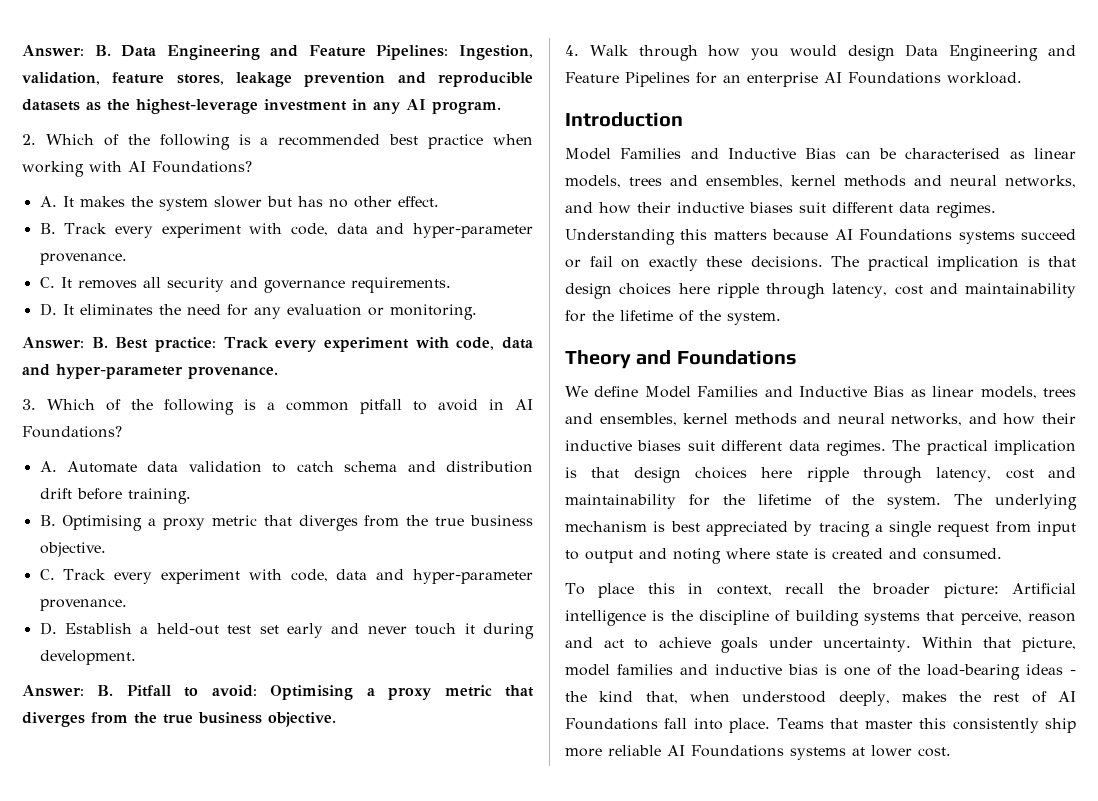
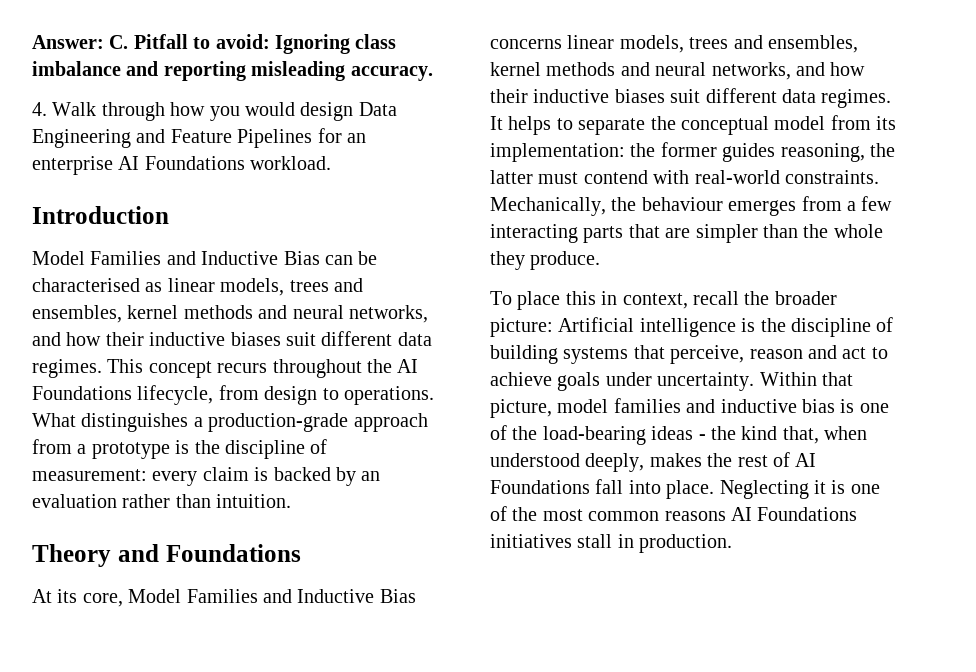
[22,45,533,60] [22,72,533,87] [22,99,501,114] [22,134,533,150] [22,161,252,177] [39,196,439,211] [39,223,533,238] [39,253,127,265] [39,277,451,293] [39,303,477,320] [22,337,533,352] [22,364,278,379] [22,399,533,415] [22,426,122,438] [39,461,533,473] [39,488,191,504] [39,515,533,531] [39,542,106,557] [39,569,533,584] [39,599,127,611] [39,622,534,639] [39,650,136,665] [22,685,535,700] [22,712,336,727] Answer: B. Data Engineering and Feature Pipelines: Ingestion, validation, feature stores, leakage prevention and reproducible datasets as the highest-leverage investment in any AI program. // 2. Which of the following is a recommended best practice when working with AI Foundations? // A. It makes the system slower but has no other effect. // B. Track every experiment with code, data and hyper-parameter provenance. // C. It removes all security and governance requirements. // D. It eliminates the need for any evaluation or monitoring. // Answer: B. Best practice: Track every experiment with code, data and hyper-parameter provenance. // 3. Which of the following is a common pitfall to avoid in AI Foundations? // A. Automate data validation to catch schema and distribution drift before training. // B. Optimising a proxy metric that diverges from the true business objective. // C. Track every experiment with code, data and hyper-parameter provenance. // D. Establish a held-out test set early and never touch it during development. // Answer: B. Pitfall to avoid: Optimising a proxy metric that diverges from the true business objective. -> [32,34,397,54] [32,61,433,81] Answer: C. Pitfall to avoid: Ignoring class imbalance and reporting misleading accuracy.
[565,229,1076,245] [565,256,1076,271] [565,283,1076,299] [565,310,781,325] Understanding this matters because AI Foundations systems succeed or fail on exactly these decisions. The practical implication is that design choices here ripple through latency, cost and maintainability for the lifetime of the system. -> [107,359,419,378] [32,385,434,405] [32,413,428,432] [32,439,328,459] [32,467,381,486] [32,494,292,508] This concept recurs throughout the AI Foundations lifecycle, from design to operations. What distinguishes a production-grade approach from a prototype is the discipline of measurement: every claim is backed by an evaluation rather than intuition.
[565,386,926,398] We define Model Families and Inductive Bias as -> [32,589,416,607] [490,39,562,49] At its core, Model Families and Inductive Bias concerns
[892,440,1076,455] [565,467,1076,483] [565,494,1077,510] [565,521,1076,537] [565,548,1002,564] The practical implication is that design choices here ripple through latency, cost and maintainability for the lifetime of the system. The underlying mechanism is best appreciated by tracing a single request from input to output and noting where state is created and consumed. -> [490,115,897,135] [490,142,895,162] [490,170,879,184] [490,196,893,216] [490,224,883,243] [490,251,601,270] It helps to separate the conceptual model from its implementation: the former guides reasoning, the latter must contend with real-world constraints. Mechanically, the behaviour emerges from a few interacting parts that are simpler than the whole they produce.
[776,718,1076,733] [565,745,951,760] Teams that master this consistently ship more reliable AI Foundations systems at lower cost. -> [719,480,880,499] [490,506,858,521] [490,534,733,553] Neglecting it is one of the most common reasons AI Foundations initiatives stall in production.

